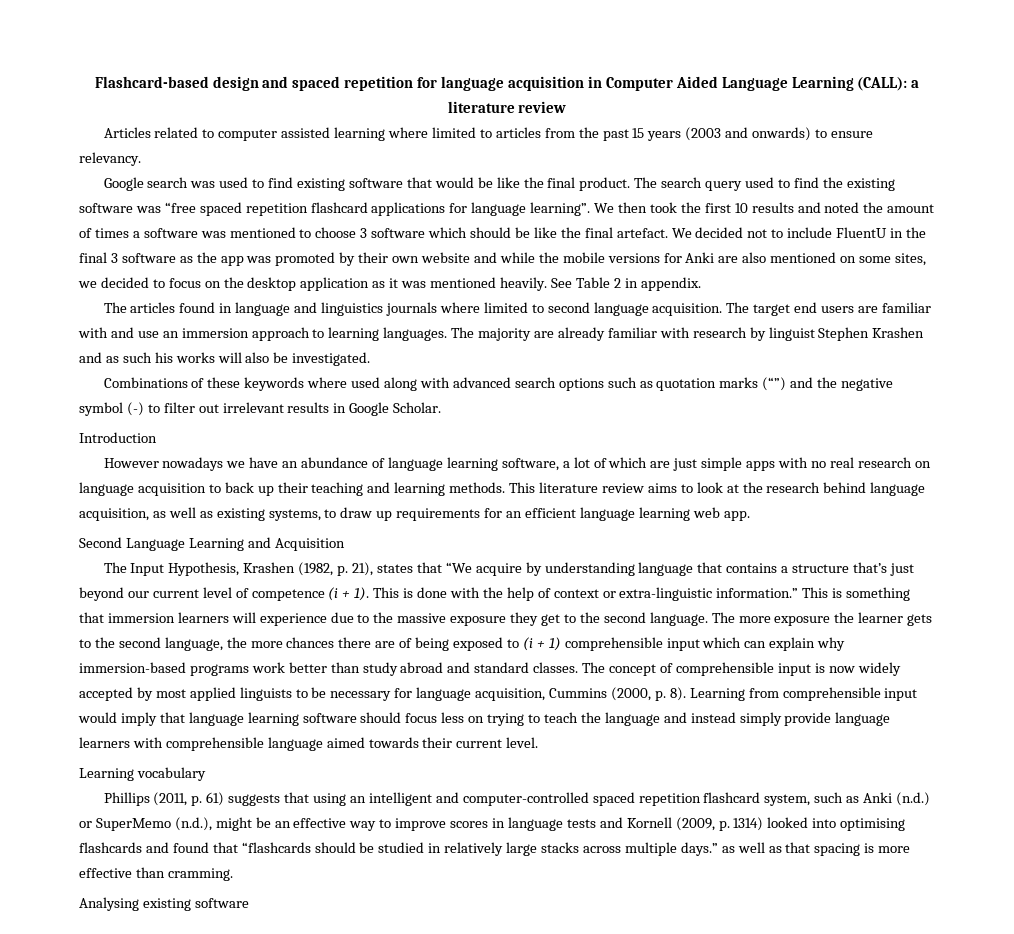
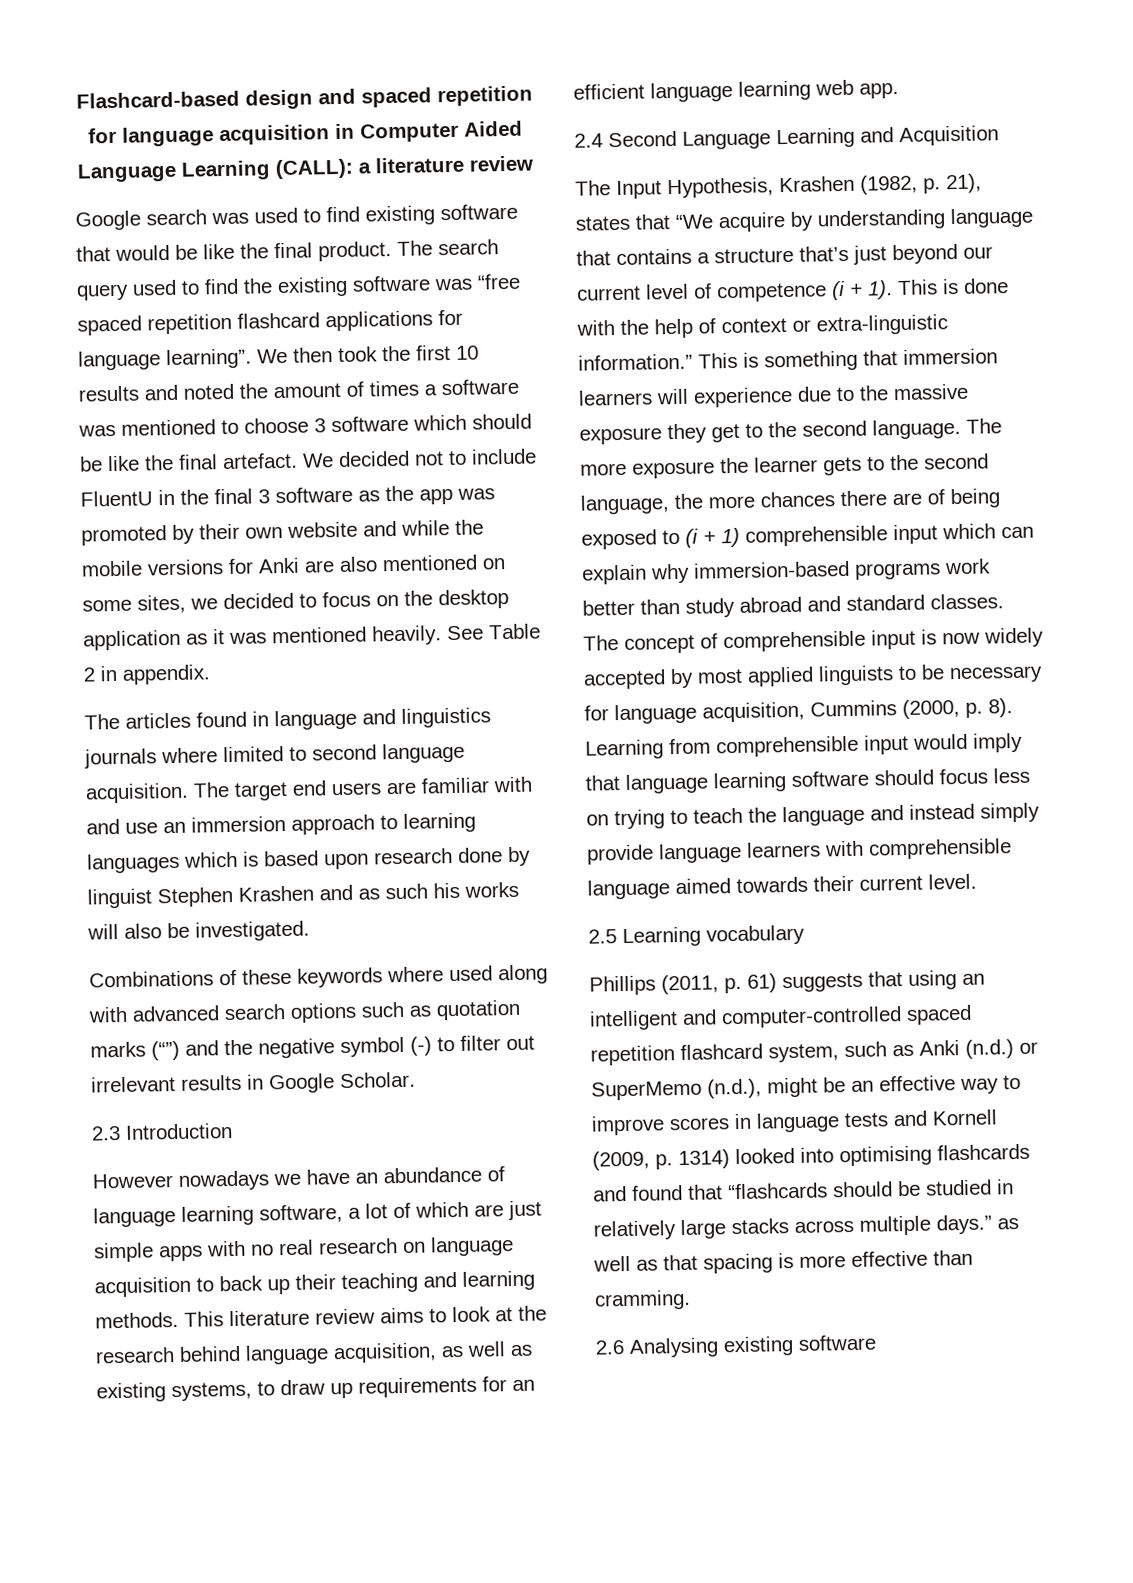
[103,127,873,141] [79,152,141,166] // Articles related to computer assisted learning where limited to articles from the past 15 years (2003 and onwards) to ensure relevancy. -> (533, 163) none
[383,327,747,341] languages. The majority are already familiar with research -> [87,847,503,874] languages which is based upon research done
(442, 407) none -> [91,1126,121,1141] 2.3
(750, 516) none -> [574,133,603,148] 2.4
(539, 742) none -> [588,929,617,944] 2.5
(233, 874) none -> [595,1340,625,1355] 2.6

